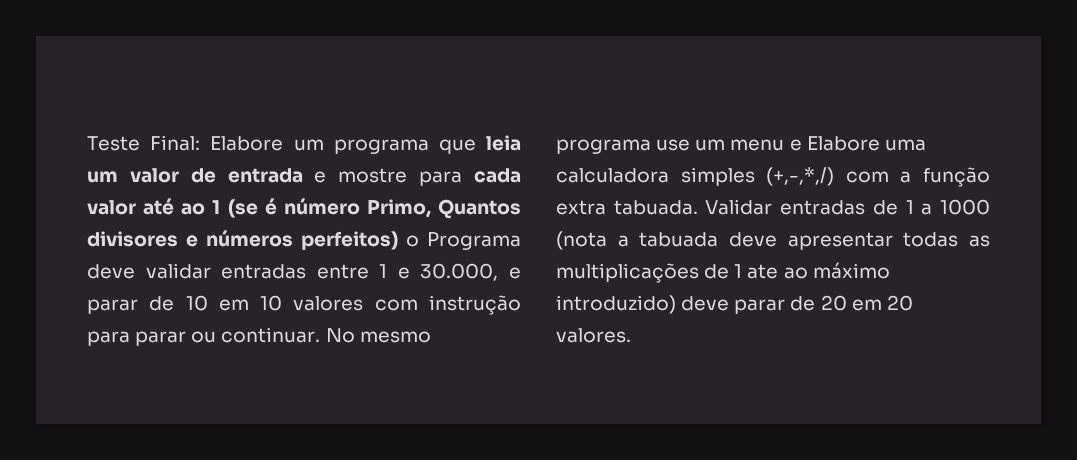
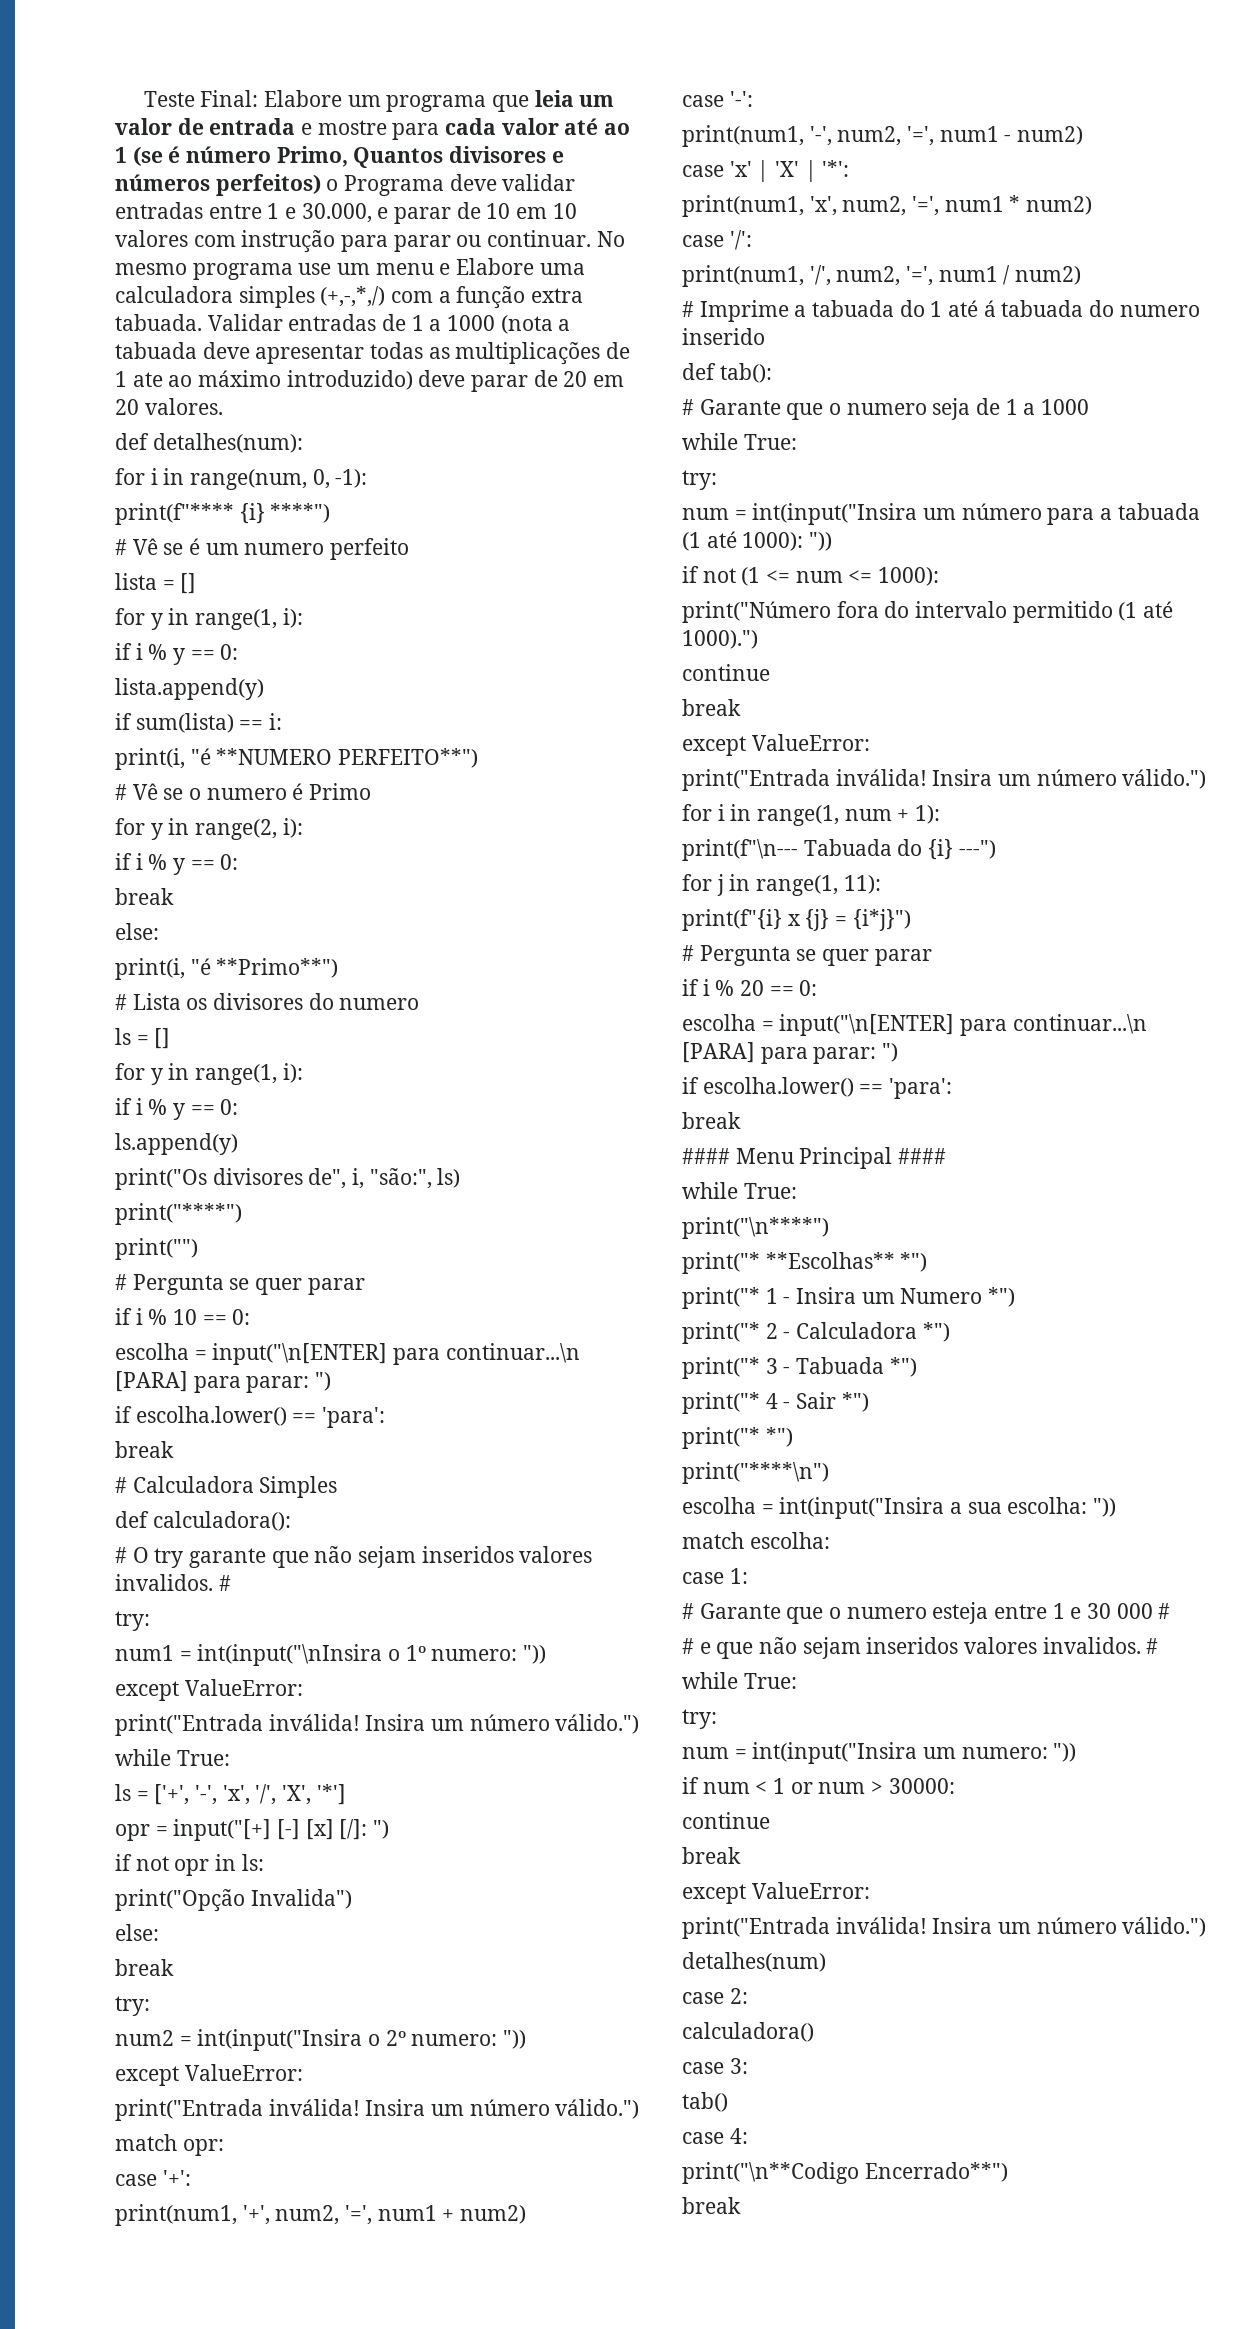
(631, 335) none -> [115,433,303,453] [115,468,368,490] [115,503,331,525] [115,538,410,560] [115,573,197,594] [115,608,303,630] [115,643,239,665] [115,678,264,700] [115,713,283,733] [115,748,479,770] [115,783,372,800] [115,818,303,840] [115,853,239,875] [115,888,174,905] [115,923,159,940] [115,958,339,980] [115,993,420,1010] [115,1028,171,1049] [115,1063,303,1085] [115,1098,239,1120] [115,1133,238,1155] [115,1168,461,1190] [115,1203,242,1225] [115,1238,198,1260] [115,1274,365,1295] [115,1308,251,1325] [115,1343,580,1365] [115,1371,332,1393] [115,1406,386,1428] [115,1441,174,1458] [115,1476,338,1498] [115,1511,291,1531] [115,1546,593,1568] [115,1574,231,1591] [115,1611,150,1631] [115,1644,547,1666] [115,1679,303,1701] [115,1714,640,1736] [115,1749,230,1766] [115,1784,346,1805] [115,1819,390,1841] [115,1854,264,1876] [115,1889,352,1912] [115,1924,159,1941] [115,1959,174,1976] [115,1996,150,2016] [115,2029,527,2051] [115,2064,303,2086] [115,2099,640,2121] [115,2134,224,2156] [115,2170,191,2186] [115,2204,527,2226] [682,91,753,107] [682,125,1084,147] [682,160,850,182] [682,195,1093,217] [682,230,752,250] [682,265,1082,287] [682,300,1200,322] [682,328,765,345] [682,363,772,383] [682,398,1090,420] [682,433,797,450] [682,470,717,490] [682,503,1200,525] [682,531,833,551] [682,566,940,586] [682,601,1174,623] [682,630,758,649] [682,664,770,681] [682,699,741,716] [682,734,870,756] [682,769,1207,791] [682,804,941,826] [682,839,996,861] [682,874,881,896] [682,909,911,931] [682,945,932,966] [682,979,818,996] [682,1014,1147,1036] [682,1042,899,1064] [682,1077,953,1099] [682,1112,741,1129] [682,1147,947,1169] [682,1182,797,1199] [682,1217,829,1239] [682,1252,928,1274] [682,1287,1016,1309] [682,1322,950,1344] [682,1357,917,1379] [682,1392,869,1414] [682,1427,793,1449] [682,1462,829,1484] [682,1497,1117,1519] [682,1532,830,1549] [682,1568,748,1584] [682,1602,1171,1624] [682,1637,1159,1659] [682,1672,797,1689] [682,1709,717,1729] [682,1742,1077,1764] [682,1777,955,1794] [682,1812,770,1829] [682,1847,741,1864] [682,1882,870,1904] [682,1917,1207,1939] [682,1952,826,1972] [682,1988,748,2004] [682,2022,814,2042] [682,2058,748,2074] [682,2092,728,2112] [682,2128,748,2144] [682,2162,1008,2184] [682,2197,741,2214] // def detalhes(num): // for i in range(num, 0, -1): // print(f"**** {i} ****") // # Vê se é um numero perfeito // lista = [] // for y in range(1, i): // if i % y == 0: // lista.append(y) // if sum(lista) == i: // print(i, "é **NUMERO PERFEITO**") // # Vê se o numero é Primo // for y in range(2, i): // if i % y == 0: // break // else: // print(i, "é **Primo**") // # Lista os divisores do numero // ls = [] // for y in range(1, i): // if i % y == 0: // ls.append(y) // print("Os divisores de", i, "são:", ls) // print("****") // print("") // # Pergunta se quer parar // if i % 10 == 0: // escolha = input("\n[ENTER] para continuar...\n [PARA] para parar: ") // if escolha.lower() == 'para': // break // # Calculadora Simples // def calculadora(): // # O try garante que não sejam inseridos valores invalidos. # // try: // num1 = int(input("\nInsira o 1º numero: ")) // except ValueError: // print("Entrada inválida! Insira um número válido.") // while True: // ls = ['+', '-', 'x', '/', 'X', '*'] // opr = input("[+] [-] [x] [/]: ") // if not opr in ls: // print("Opção Invalida") // else: // break // try: // num2 = int(input("Insira o 2º numero: ")) // except ValueError: // print("Entrada inválida! Insira um número válido.") // match opr: // case '+': // print(num1, '+', num2, '=', num1 + num2) // case '-': // print(num1, '-', num2, '=', num1 - num2) // case 'x' | 'X' | '*': // print(num1, 'x', num2, '=', num1 * num2) // case '/': // print(num1, '/', num2, '=', num1 / num2) // # Imprime a tabuada do 1 até á tabuada do numero inserido // def tab(): // # Garante que o numero seja de 1 a 1000 // while True: // try: // num = int(input("Insira um número para a tabuada (1 até 1000): ")) // if not (1 <= num <= 1000): // print("Número fora do intervalo permitido (1 até 1000).") // continue // break // except ValueError: // print("Entrada inválida! Insira um número válido.") // for i in range(1, num + 1): // print(f"\n--- Tabuada do {i} ---") // for j in range(1, 11): // print(f"{i} x {j} = {i*j}") // # Pergunta se quer parar // if i % 20 == 0: // escolha = input("\n[ENTER] para continuar...\n [PARA] para parar: ") // if escolha.lower() == 'para': // break // #### Menu Principal #### // while True: // print("\n****") // print("* **Escolhas** *") // print("* 1 - Insira um Numero *") // print("* 2 - Calculadora *") // print("* 3 - Tabuada *") // print("* 4 - Sair *") // print("* *") // print("****\n") // escolha = int(input("Insira a sua escolha: ")) // match escolha: // case 1: // # Garante que o numero esteja entre 1 e 30 000 # // # e que não sejam inseridos valores invalidos. # // while True: // try: // num = int(input("Insira um numero: ")) // if num < 1 or num > 30000: // continue // break // except ValueError: // print("Entrada inválida! Insira um número válido.") // detalhes(num) // case 2: // calculadora() // case 3: // tab() // case 4: // print("\n**Codigo Encerrado**") // break

